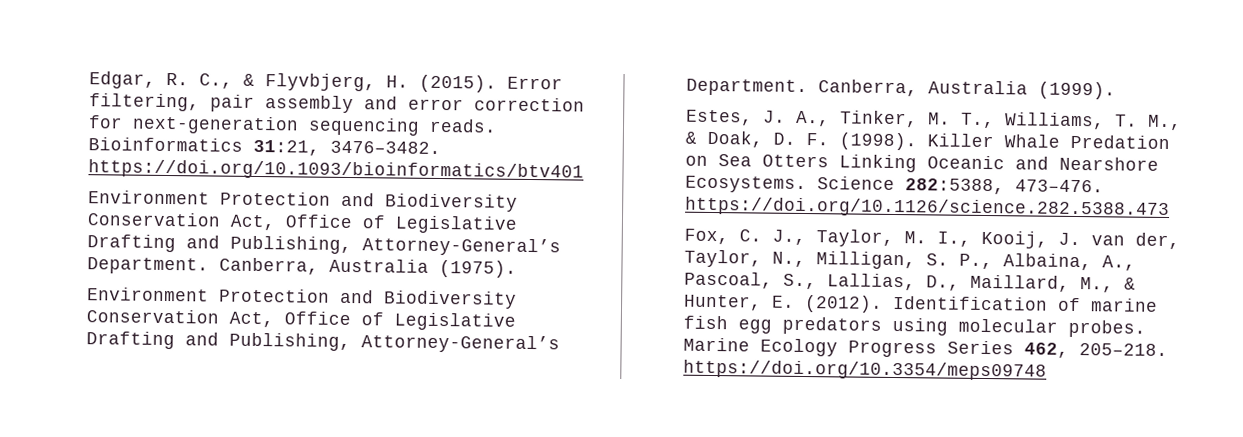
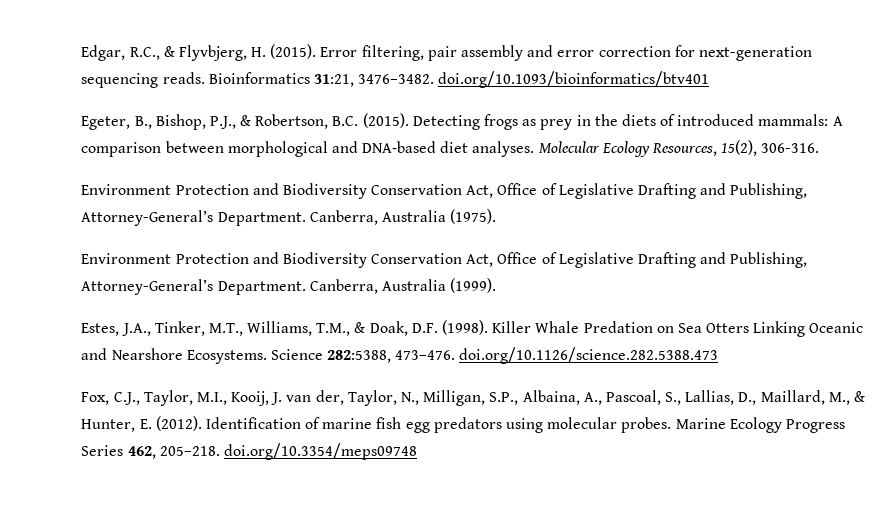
[166,72,234,89] R. C., -> [129,47,160,60] R.C.,
[88,159,585,182] https://doi.org/10.1093/bioinformatics/btv401 -> [438,71,710,88] [81,113,843,130] [81,140,820,157] doi.org/10.1093/bioinformatics/btv401 // Egeter, B., Bishop, P.J., & Robertson, B.C. (2015). Detecting frogs as prey in the diets of introduced mammals: A comparison between morphological and DNA‐based diet analyses. Molecular Ecology Resources, 15(2), 306-316.
[763,110,1183,131] [685,130,830,148] J. A., Tinker, M. T., Williams, T. M., & Doak, D. F. -> [121,321,438,336] J.A., Tinker, M.T., Williams, T.M., & Doak, D.F.
[685,196,1171,220] https://doi.org/10.1126/science.282.5388.473 -> [459,347,719,364] doi.org/10.1126/science.282.5388.473
[739,229,972,248] C. J., Taylor, M. I., -> [113,390,227,406] C.J., Taylor, M.I.,
[926,253,994,270] S. P., -> [489,392,519,405] S.P.,
[683,359,1048,381] https://doi.org/10.3354/meps09748 -> [223,443,417,460] doi.org/10.3354/meps09748

